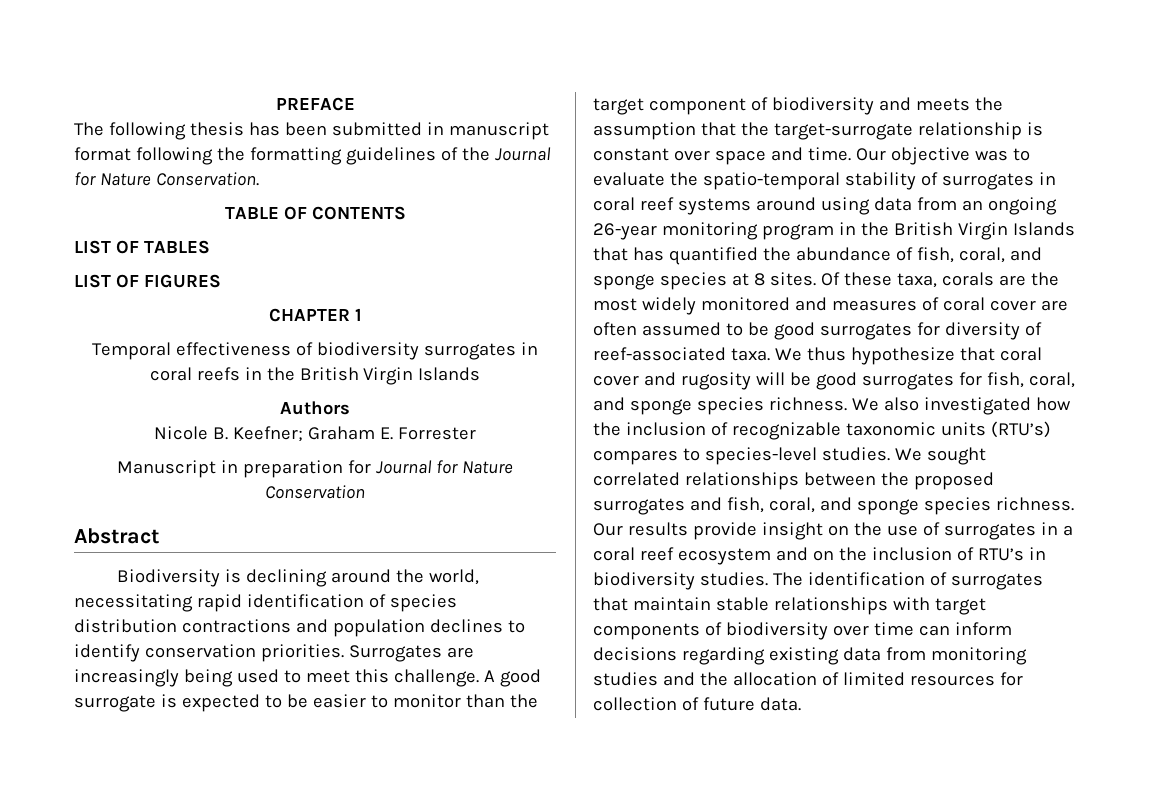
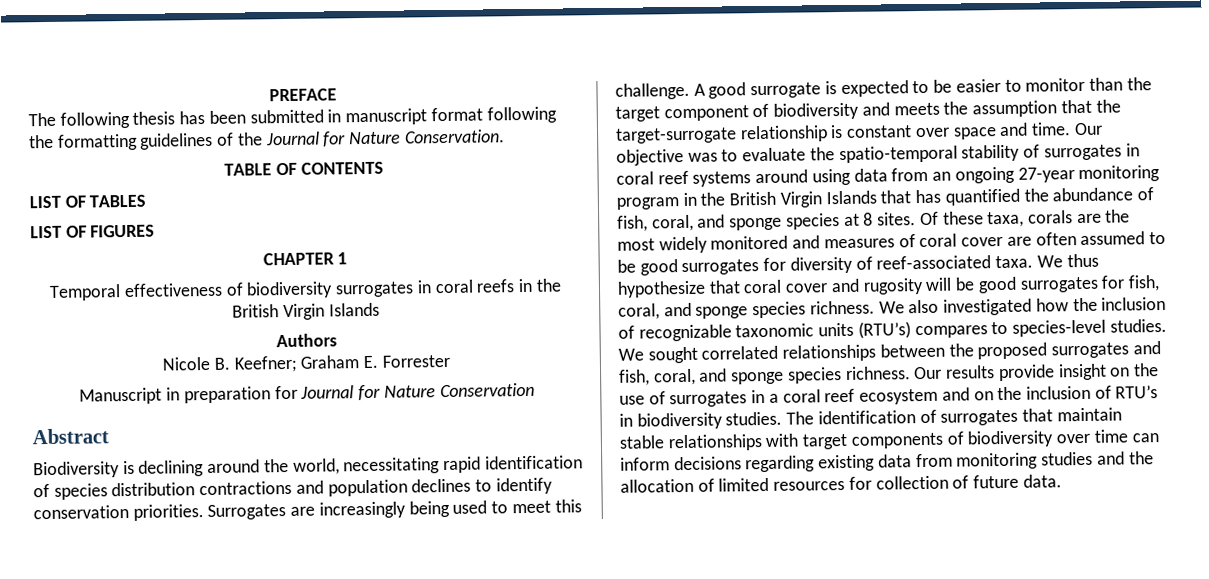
[593,223,657,240] 26-year -> [1017,167,1075,183] 27-year

